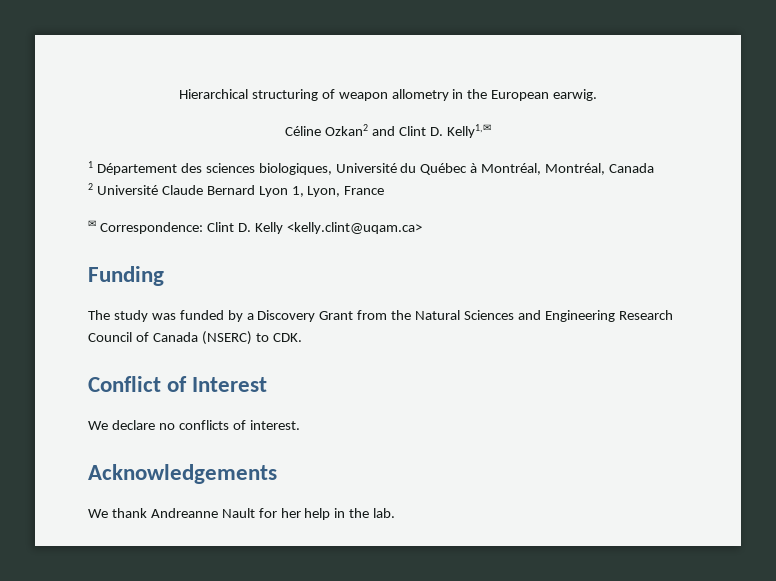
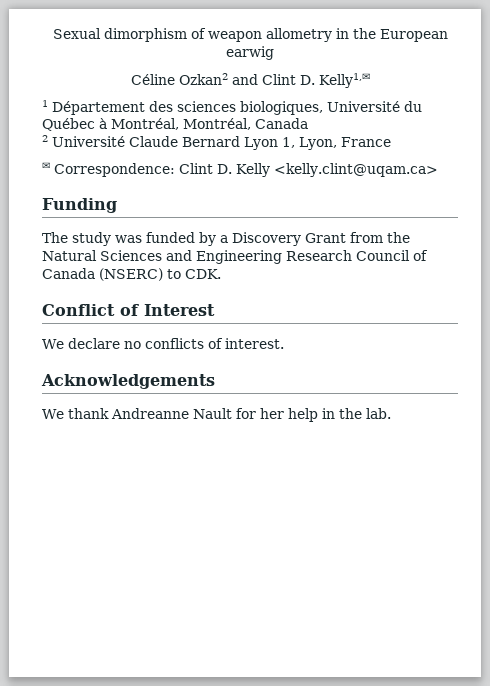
[178,89,318,101] Hierarchical structuring -> [52,28,187,42] Sexual dimorphism
[553,89,598,101] earwig. -> [226,46,274,60] earwig

